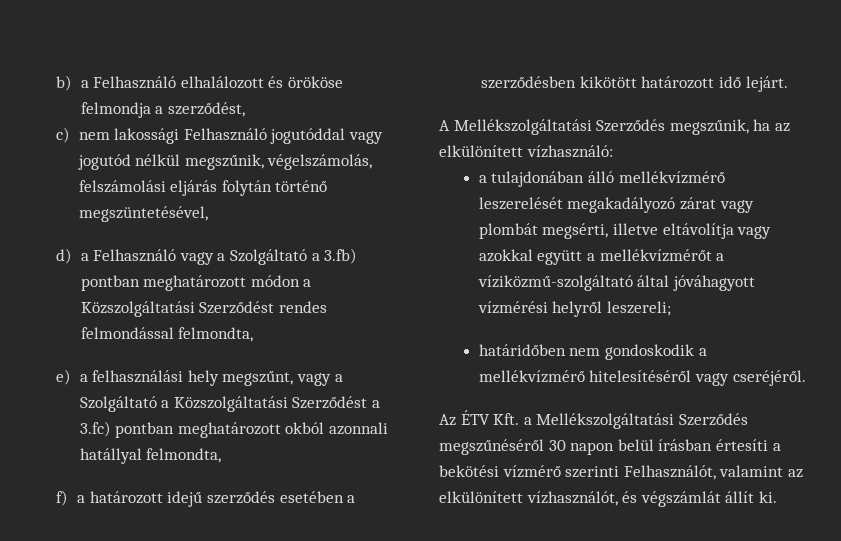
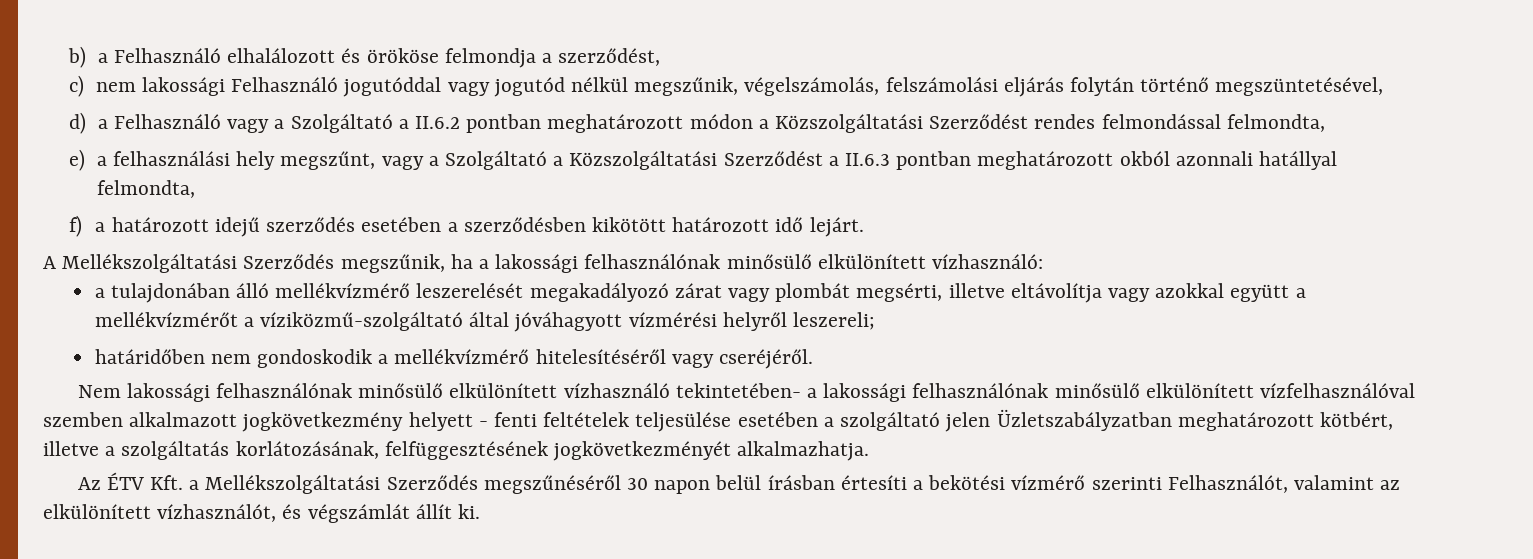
[324,248,358,264] 3.fb) -> [414,116,460,129] II.6.2
[79,421,111,437] 3.fc) -> [845,153,891,166] II.6.3
[774,123,790,132] az -> [479,254,812,273] a lakossági felhasználónak minősülő
(806, 378) none -> [77,383,1416,402] [43,409,1393,432] [43,441,870,461] // Nem lakossági felhasználónak minősülő elkülönített vízhasználó tekintetében- a lakossági felhasználónak minősülő elkülönített vízfelhasználóval szemben alkalmazott jogkövetkezmény helyett - fenti feltételek teljesülése esetében a szolgáltató jelen Üzletszabályzatban meghatározott kötbért, illetve a szolgáltatás korlátozásának, felfüggesztésének jogkövetkezményét alkalmazhatja.

